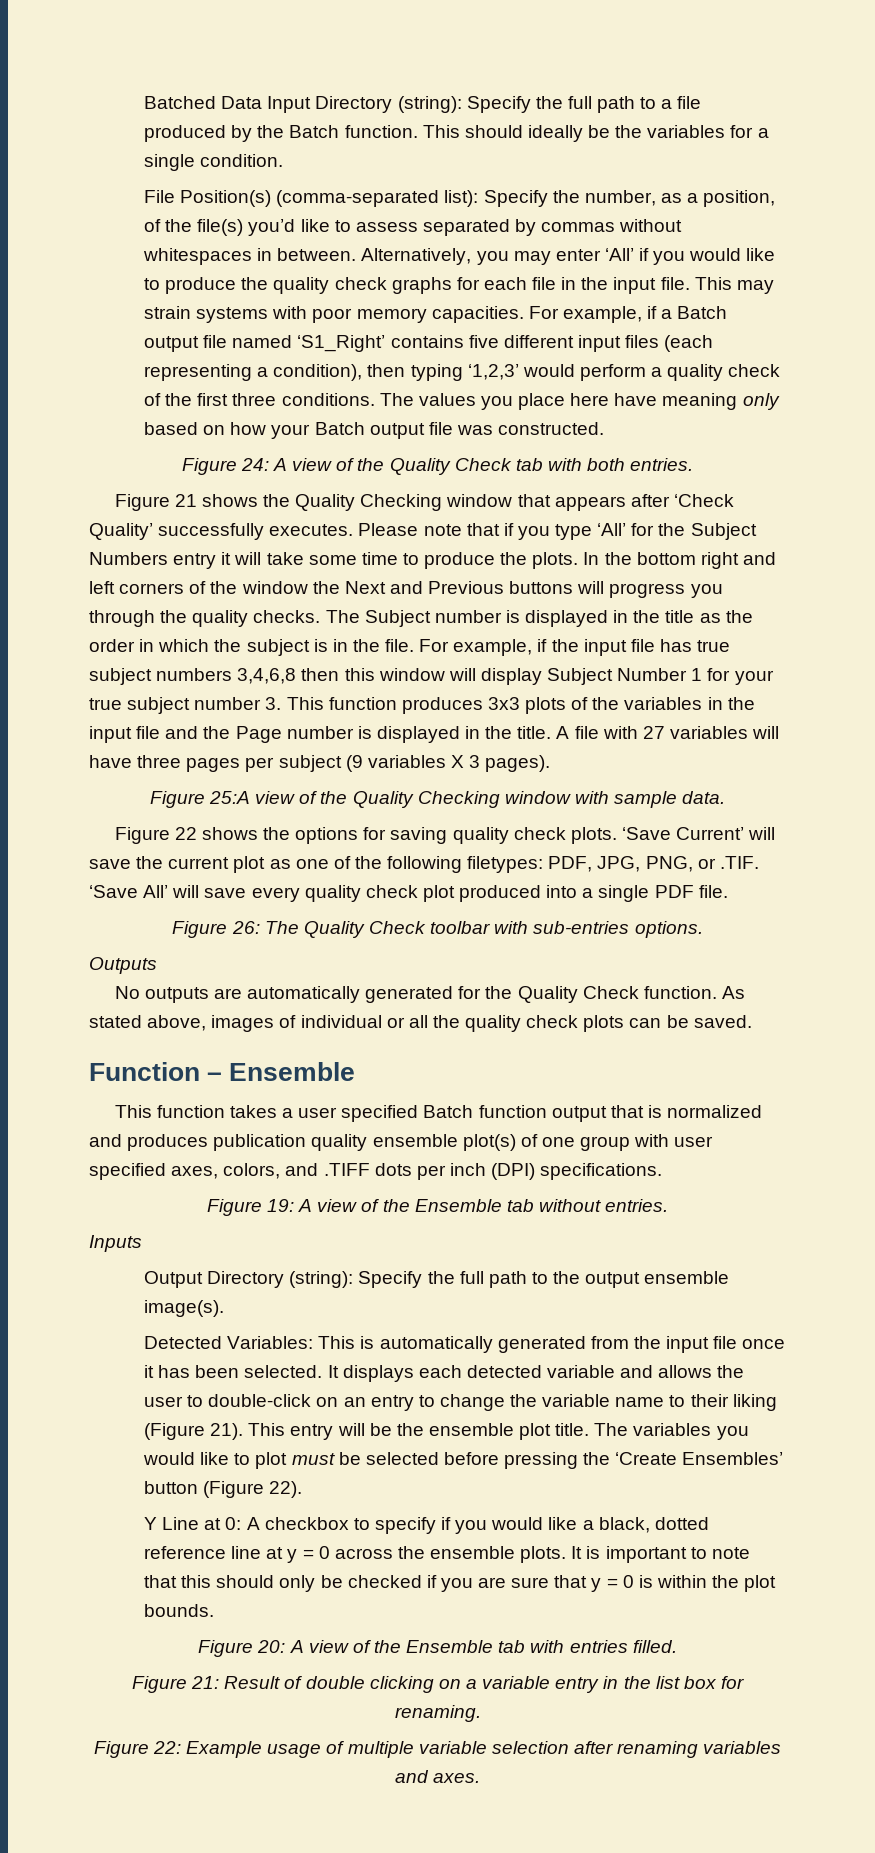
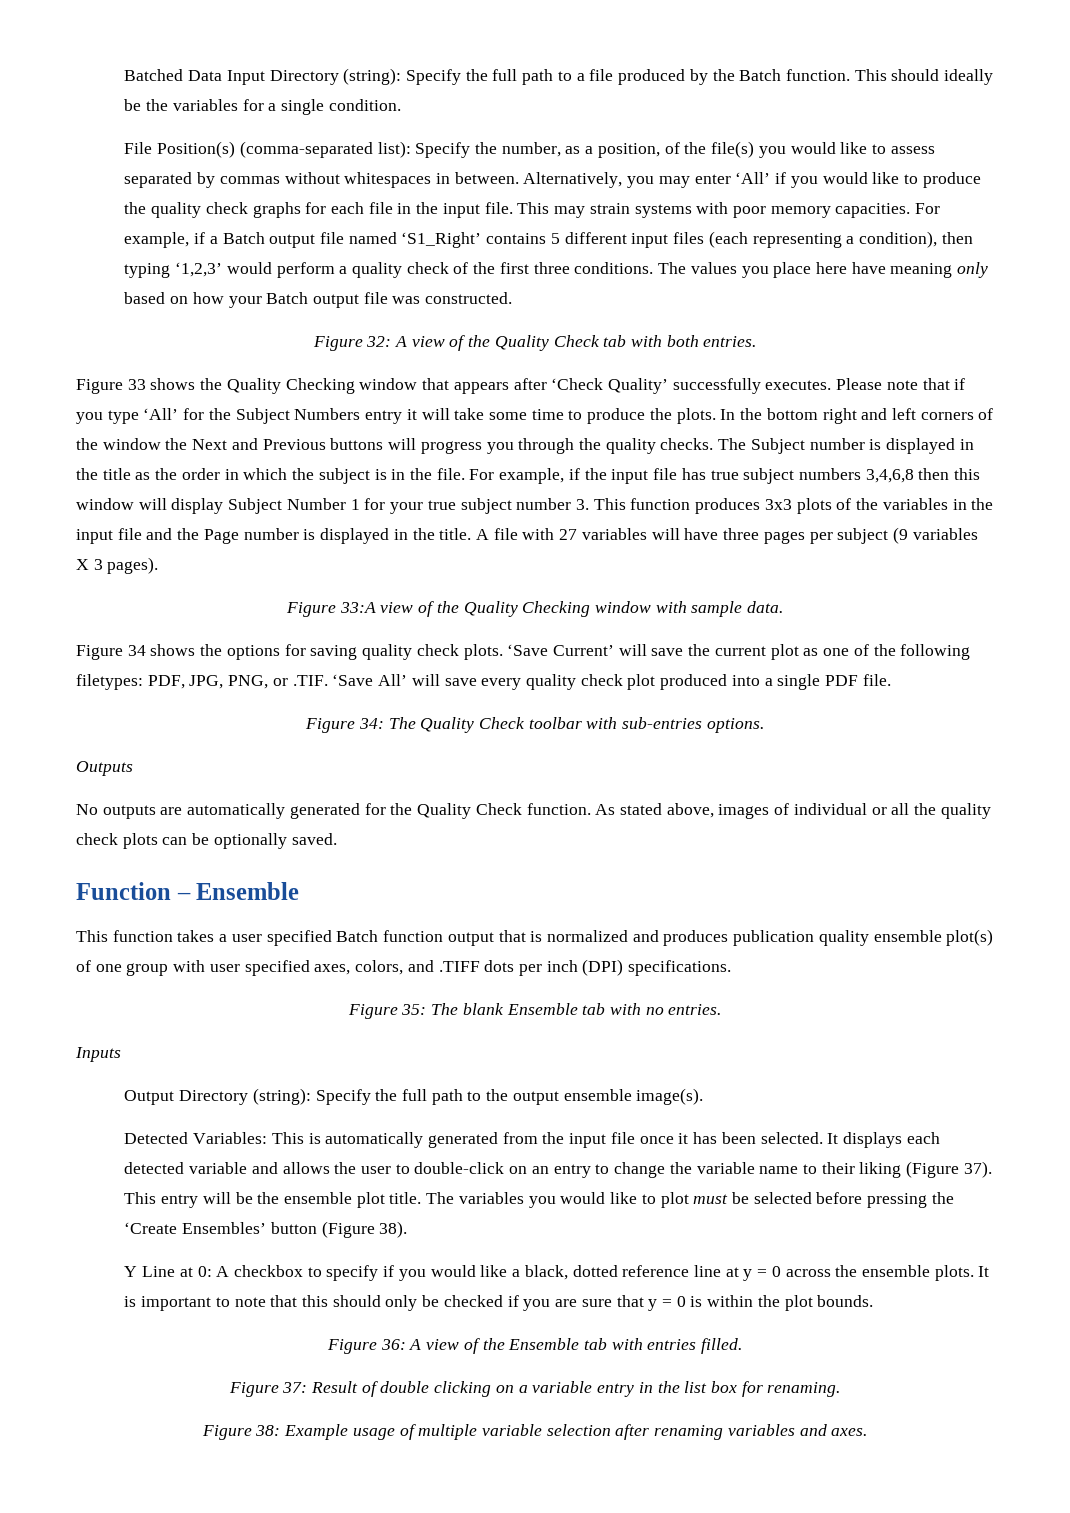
[248,219,296,236] you’d -> [758,142,836,158] you would
[468,335,499,348] five -> [550,233,560,244] 5
[240,458,269,471] 24: -> [366,336,392,347] 32:
[174,494,197,507] 21 -> [127,379,146,390] 33
[208,791,250,804] 25:A -> [339,602,376,613] 33:A
[174,827,197,840] 22 -> [127,645,146,656] 34
[231,921,260,934] 26: -> [358,718,384,729] 34:
(689, 1021) none -> [213,833,287,849] optionally
[267,1199,601,1212] 19: A view of the Ensemble tab without -> [401,1003,664,1015] 35: The blank Ensemble tab with no
[210,1423,244,1440] 21). -> [963,1161,992,1178] 37).
[269,1481,303,1498] 22). -> [379,1221,408,1238] 38).
[257,1640,286,1653] 20: -> [380,1339,406,1350] 36:
[191,1676,220,1689] 21: -> [282,1382,308,1393] 37:
[152,1741,181,1754] 22: -> [255,1425,281,1436] 38:

